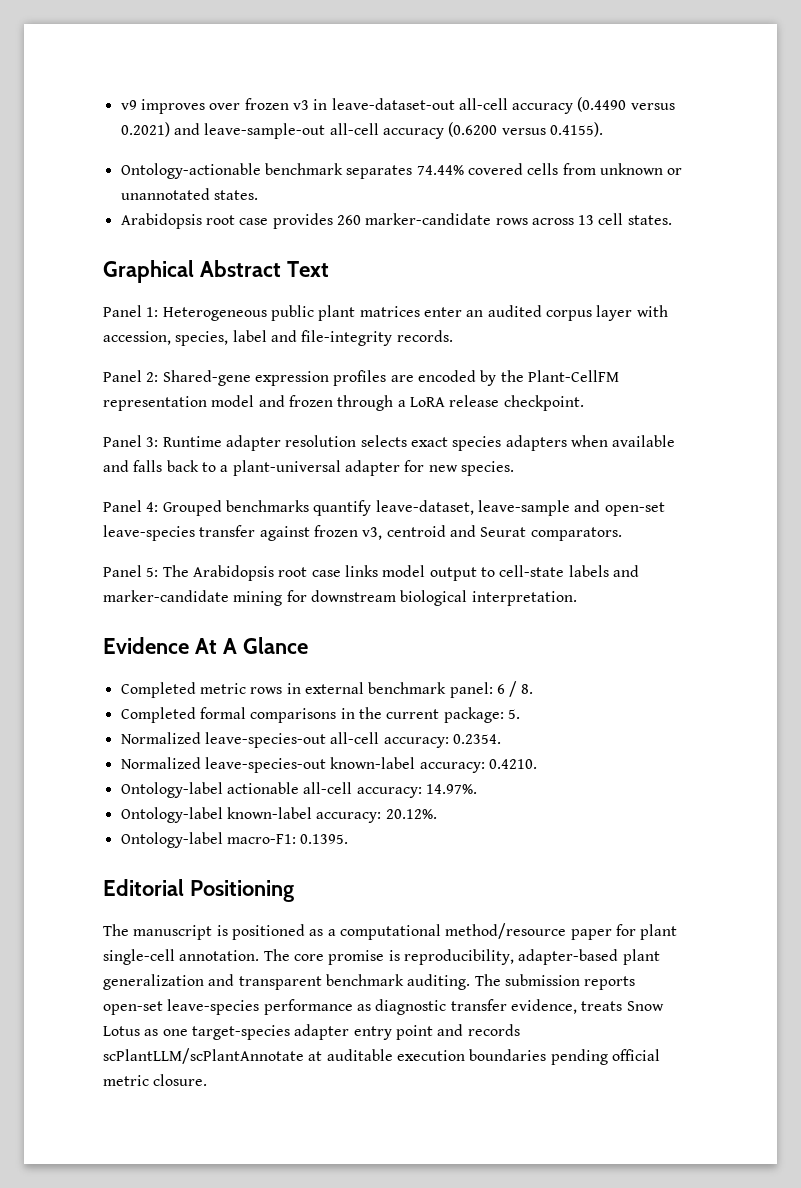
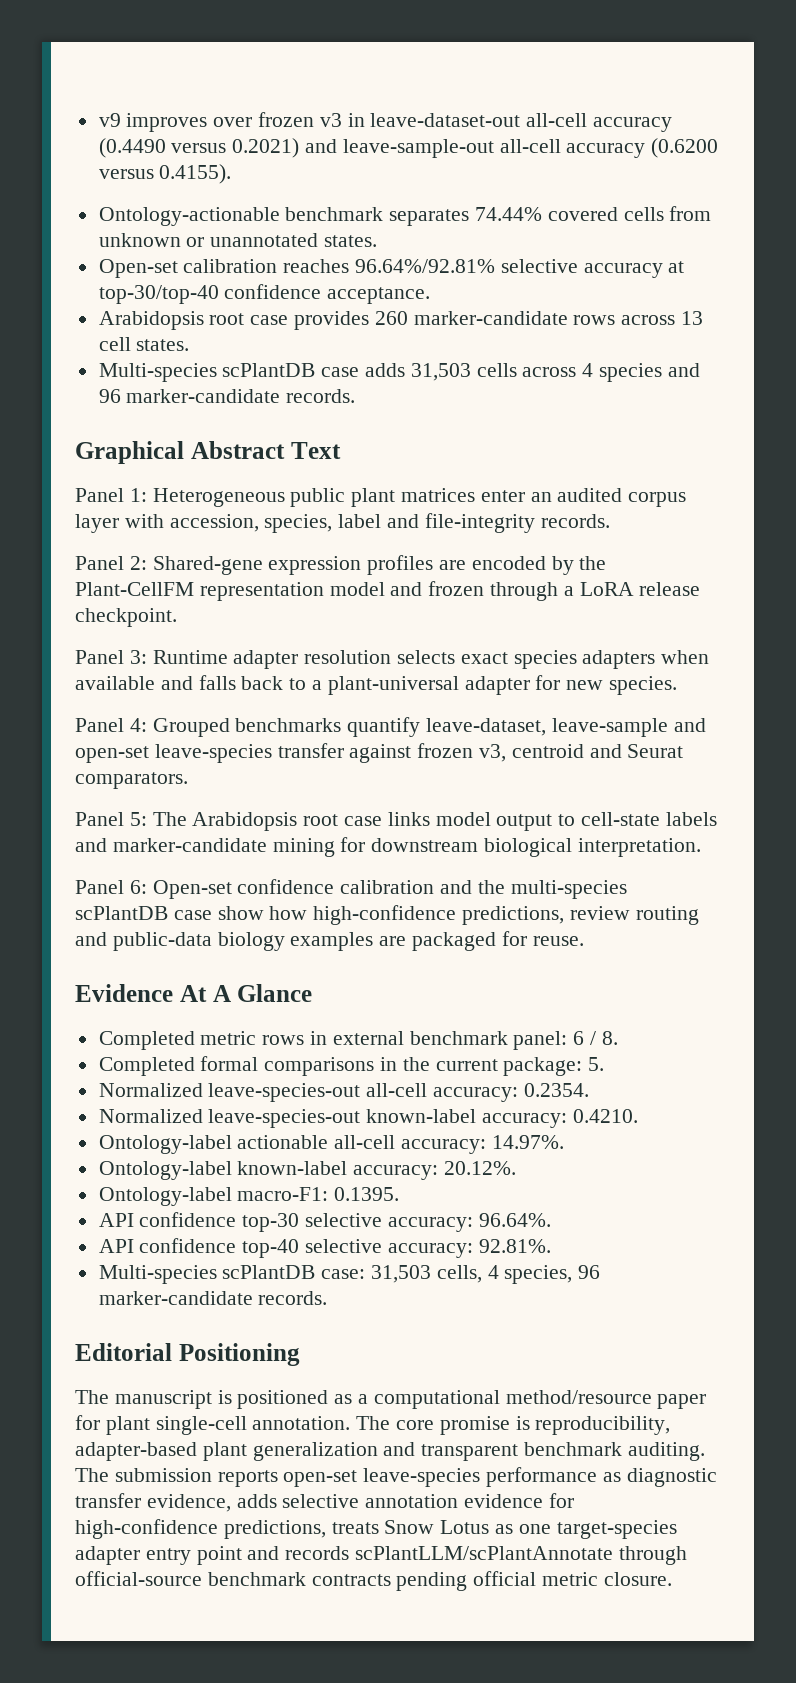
(258, 195) none -> [98,259,685,278] [98,284,431,304] // Open-set calibration reaches 96.64%/92.81% selective accuracy at top-30/top-40 confidence acceptance.
(672, 220) none -> [98,363,700,382] [98,389,356,403] // Multi-species scPlantDB case adds 31,503 cells across 4 species and 96 marker-candidate records.
(577, 598) none -> [75,879,627,899] [75,905,699,925] [75,931,584,951] // Panel 6: Open-set confidence calibration and the multi-species scPlantDB case show how high-confidence predictions, review routing and public-data biology examples are packaged for reuse.
(349, 839) none -> [98,1212,551,1232] [98,1238,551,1258] [98,1265,601,1284] [98,1291,328,1305] // API confidence top-30 selective accuracy: 96.64%. // API confidence top-40 selective accuracy: 92.81%. // Multi-species scPlantDB case: 31,503 cells, 4 species, 96 marker-candidate records.
(577, 1006) none -> [236,1493,574,1508] [75,1519,326,1539] adds selective annotation evidence for high-confidence predictions,
[308,1049,547,1061] at auditable execution boundaries -> [618,1546,687,1565] [75,1571,391,1586] through official-source benchmark contracts

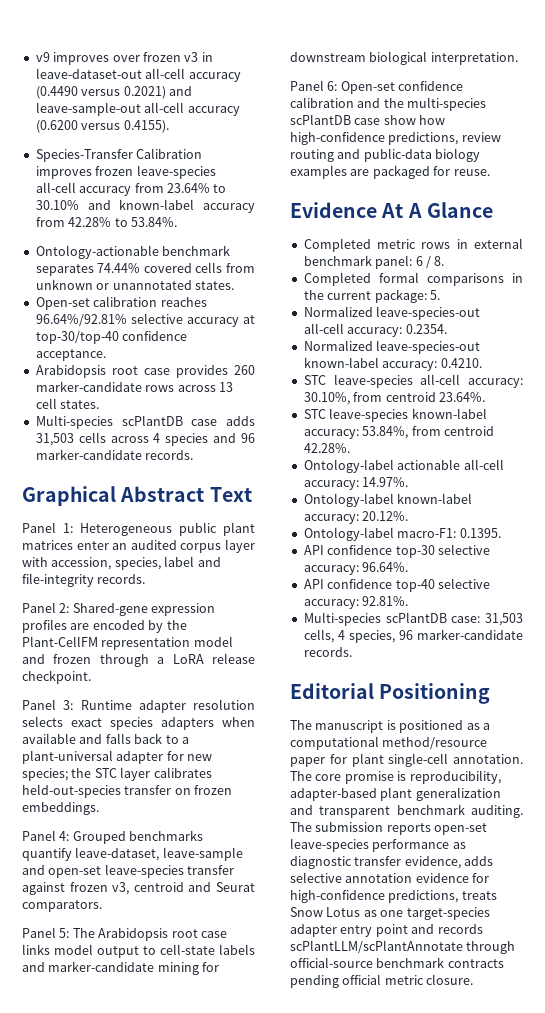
(232, 174) none -> [35,148,203,162] [35,165,216,179] [35,182,227,196] [35,199,255,213] [35,217,177,227] // Species-Transfer Calibration improves frozen leave-species all-cell accuracy from 23.64% to 30.10% and known-label accuracy from 42.28% to 53.84%.
[609,676,678,695] species. -> [22,767,212,781] [22,784,233,798] [22,802,99,815] species; the STC layer calibrates held-out-species transfer on frozen embeddings.
(638, 1116) none -> [303,374,523,388] [303,392,485,405] [303,408,487,422] [303,426,494,439] [303,443,350,453] // STC leave-species all-cell accuracy: 30.10%, from centroid 23.64%. // STC leave-species known-label accuracy: 53.84%, from centroid 42.28%.

